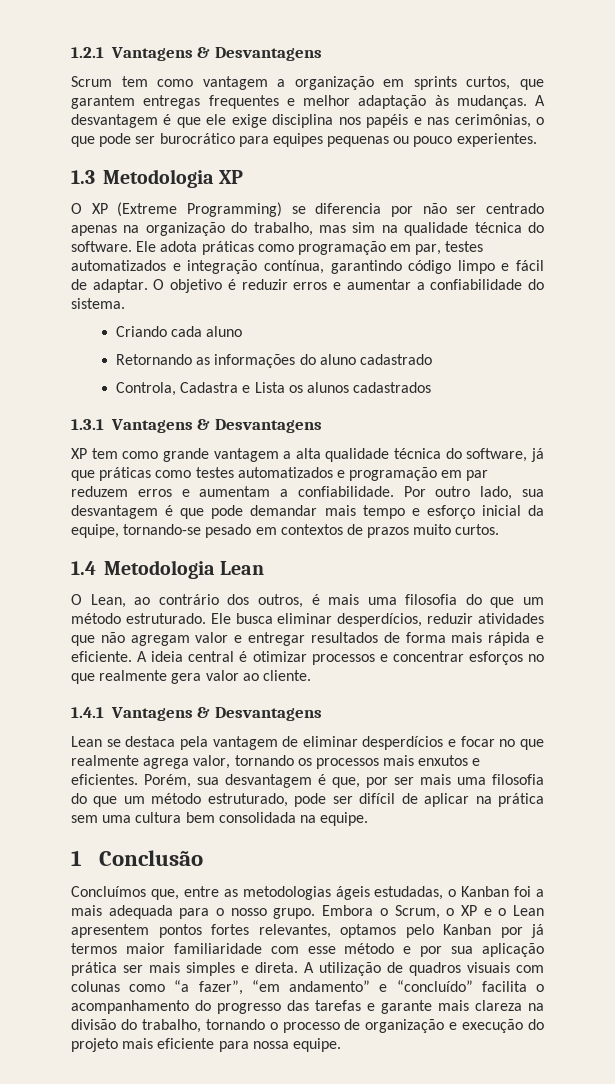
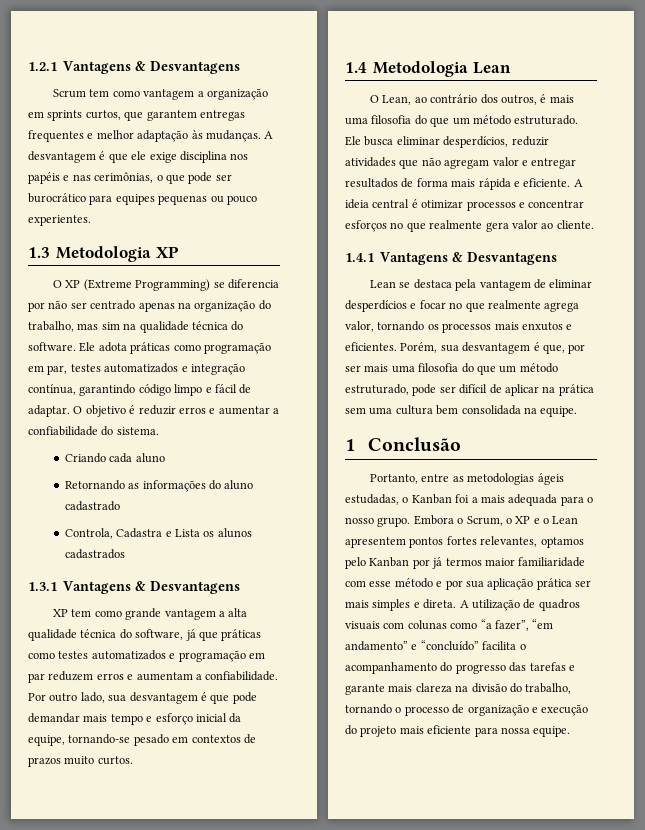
[71,886,179,900] Concluímos que, -> [370,474,419,484] Portanto,

